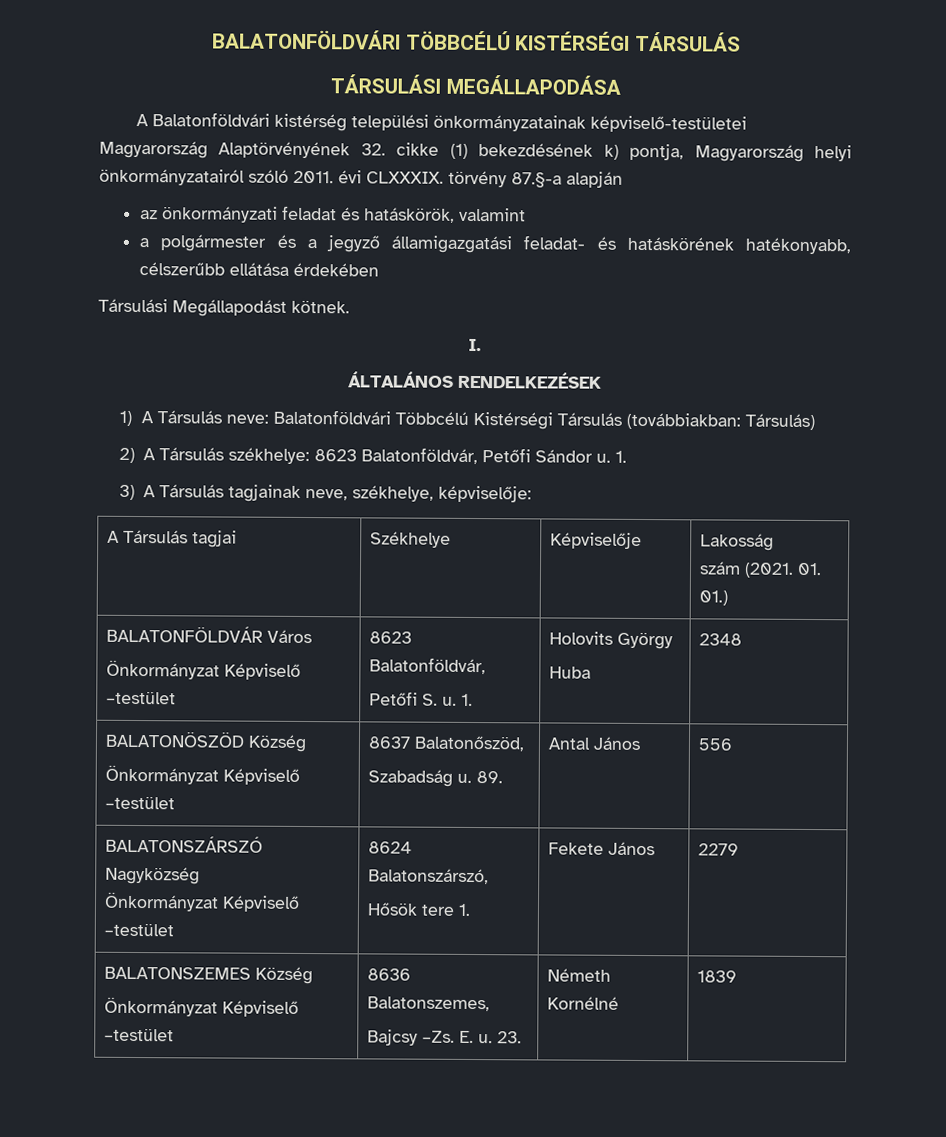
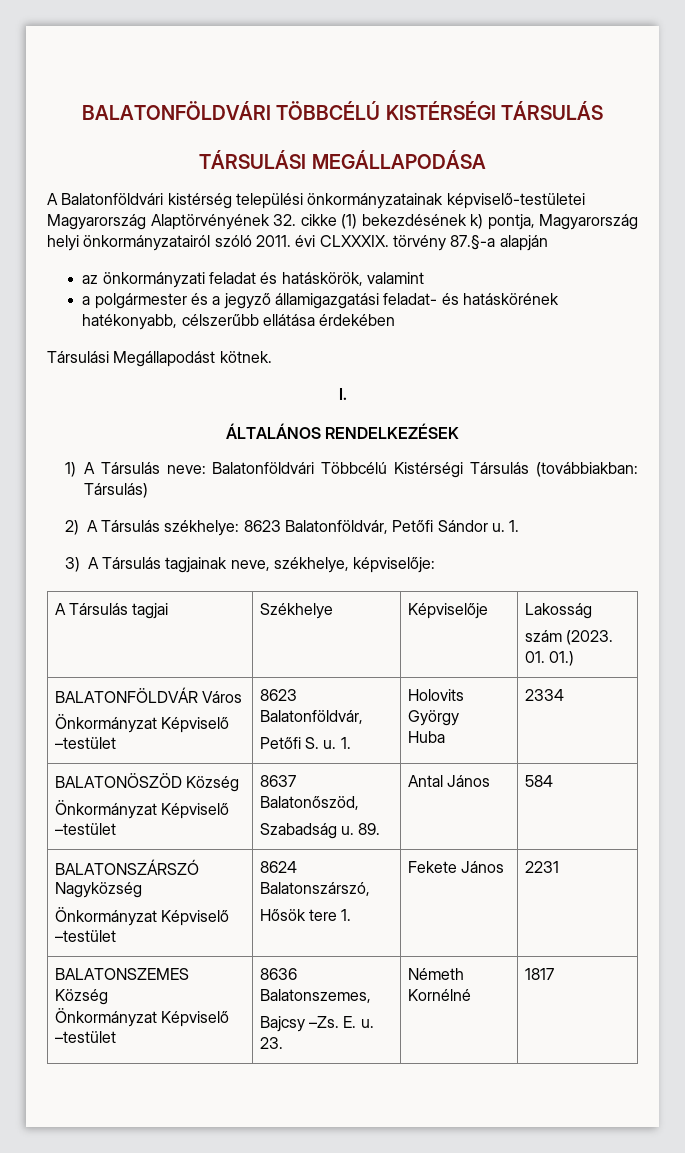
[743,562,794,578] (2021. -> [566,630,614,645] (2023.
[698,633,742,646] 2348 -> [524,689,564,701] 2334
[697,738,732,751] 556 -> [524,775,553,787] 584
[697,843,739,856] 2279 -> [524,861,559,873] 2231
[696,970,737,983] 1839 -> [524,968,554,980] 1817

